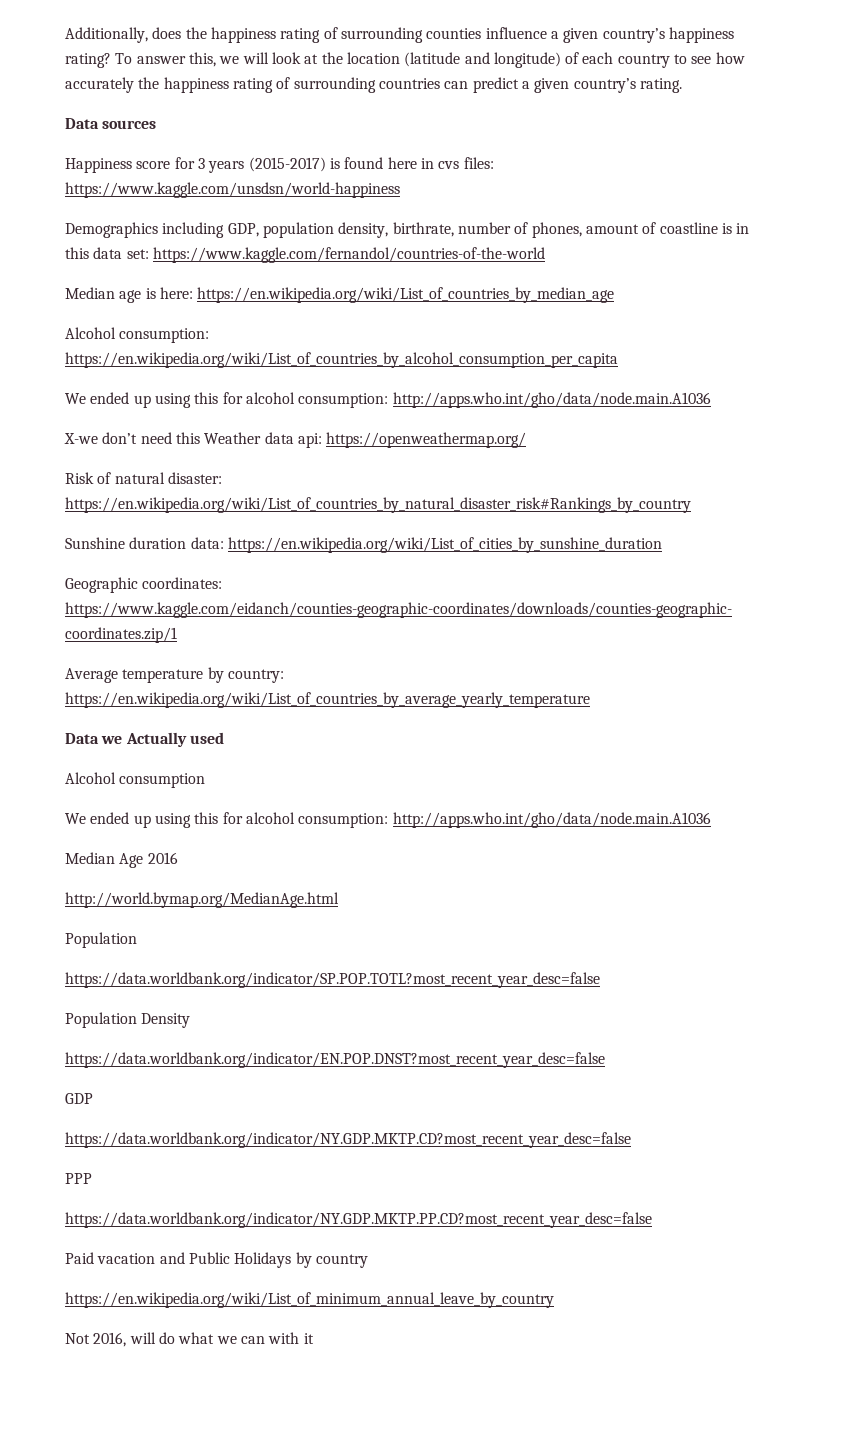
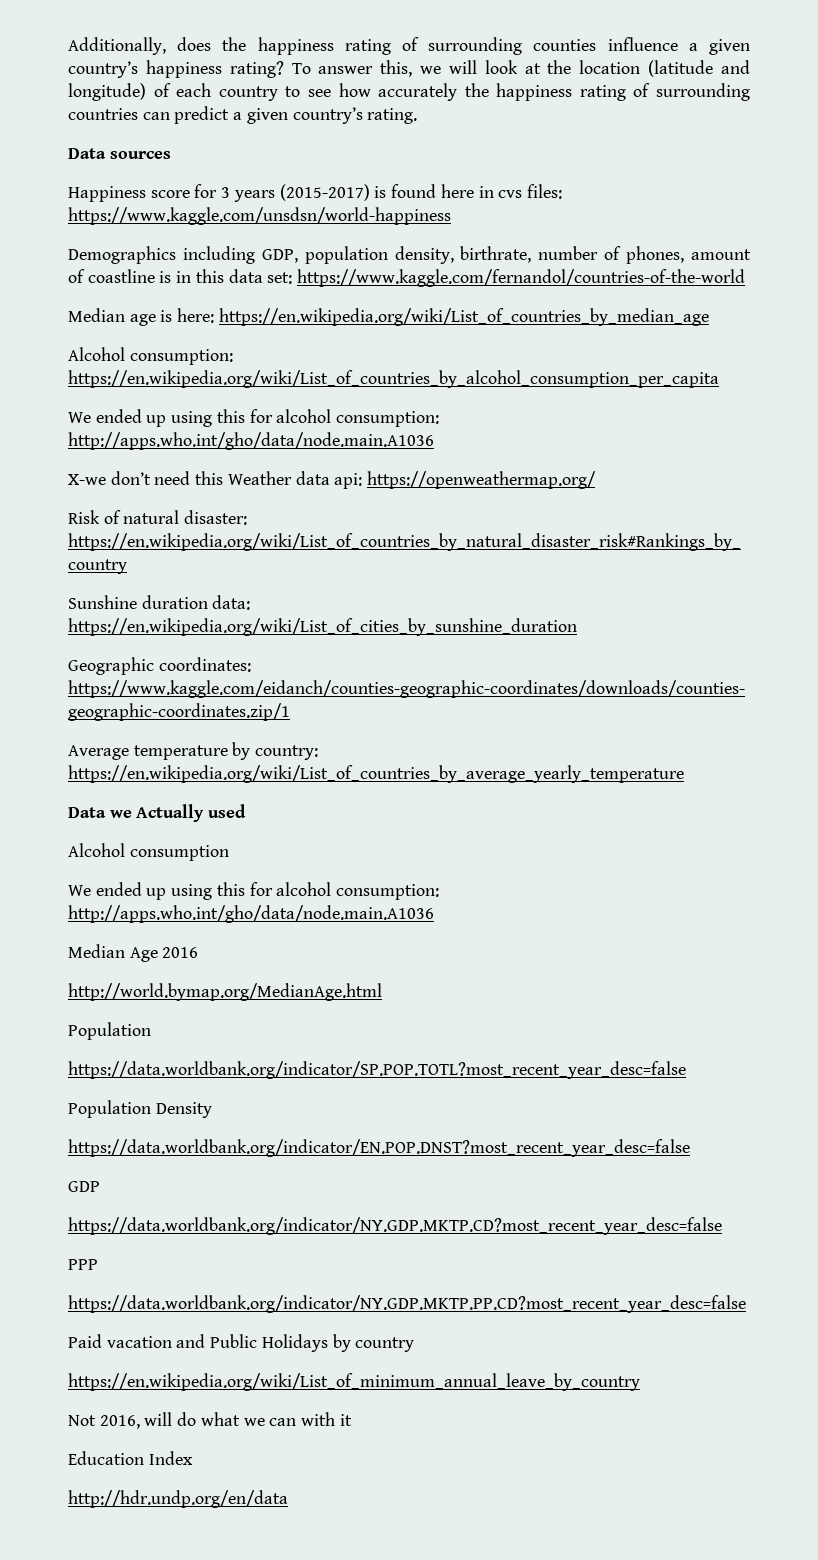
(314, 1338) none -> [68,1451,193,1465] [68,1490,288,1508] // Education Index // http://hdr.undp.org/en/data

